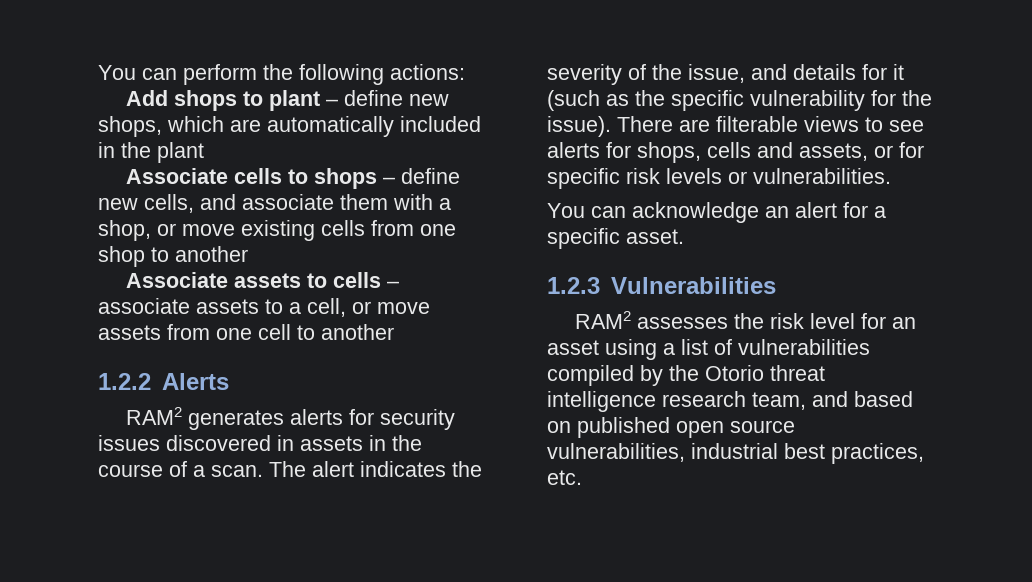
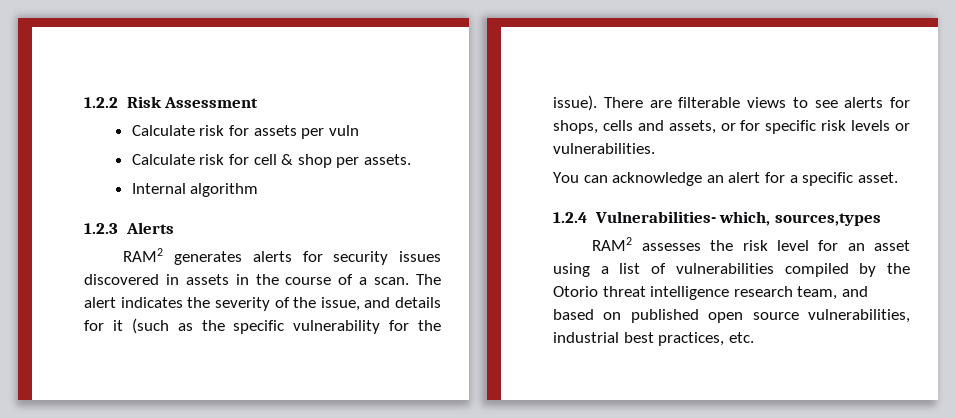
[98,64,465,85] [126,90,450,111] [98,116,481,137] [98,142,204,163] [126,168,461,189] [98,194,451,213] [98,220,456,241] [98,246,248,267] [126,272,400,288] [98,298,430,317] [98,324,394,340] [98,373,151,390] You can perform the following actions: // Add shops to plant – define new shops, which are automatically included in the plant // Associate cells to shops – define new cells, and associate them with a shop, or move existing cells from one shop to another // Associate assets to cells – associate assets to a cell, or move assets from one cell to another // 1.2.2 -> [84,96,259,108] [131,125,359,139] [131,154,411,168] [131,183,259,197] [84,223,118,234] 1.2.2 Risk Assessment // Calculate risk for assets per vuln // Calculate risk for cell & shop per assets. // Internal algorithm // 1.2.3
[547,277,776,294] 1.2.3 Vulnerabilities -> [553,211,881,226] 1.2.4 Vulnerabilities- which, sources,types

